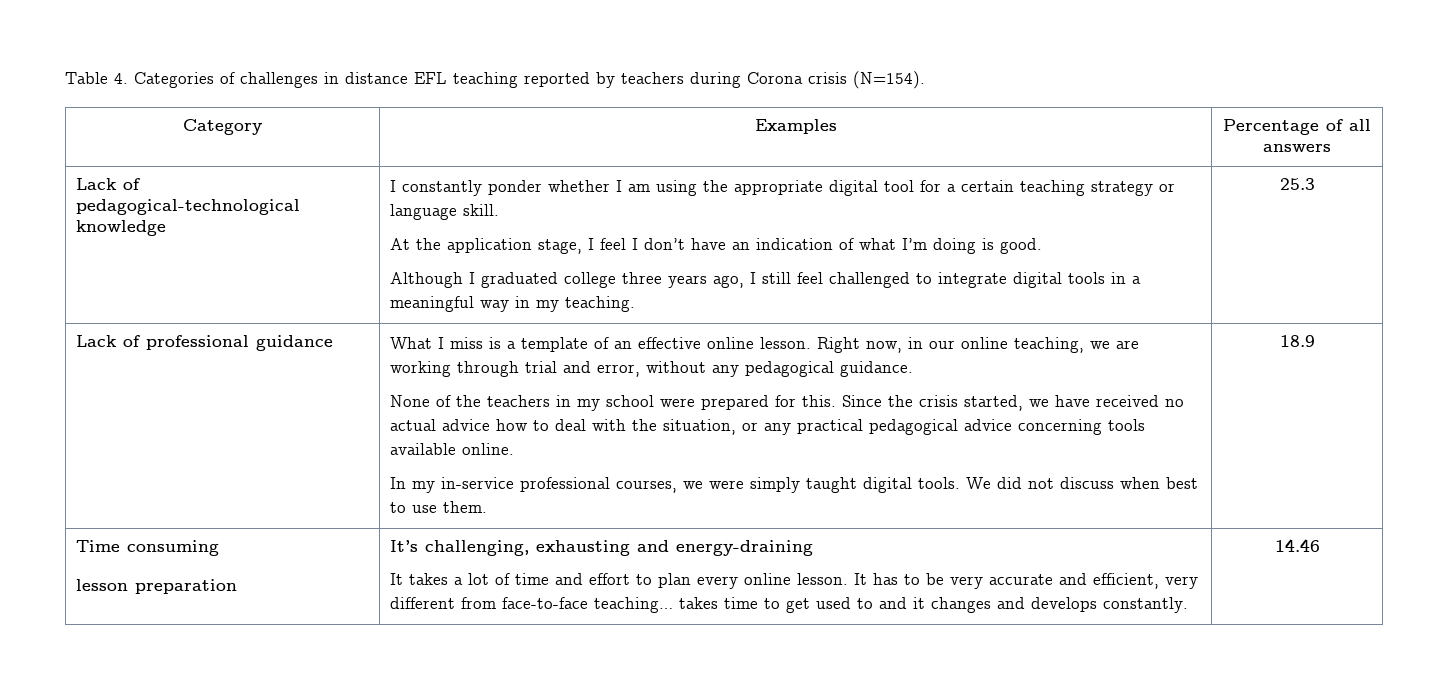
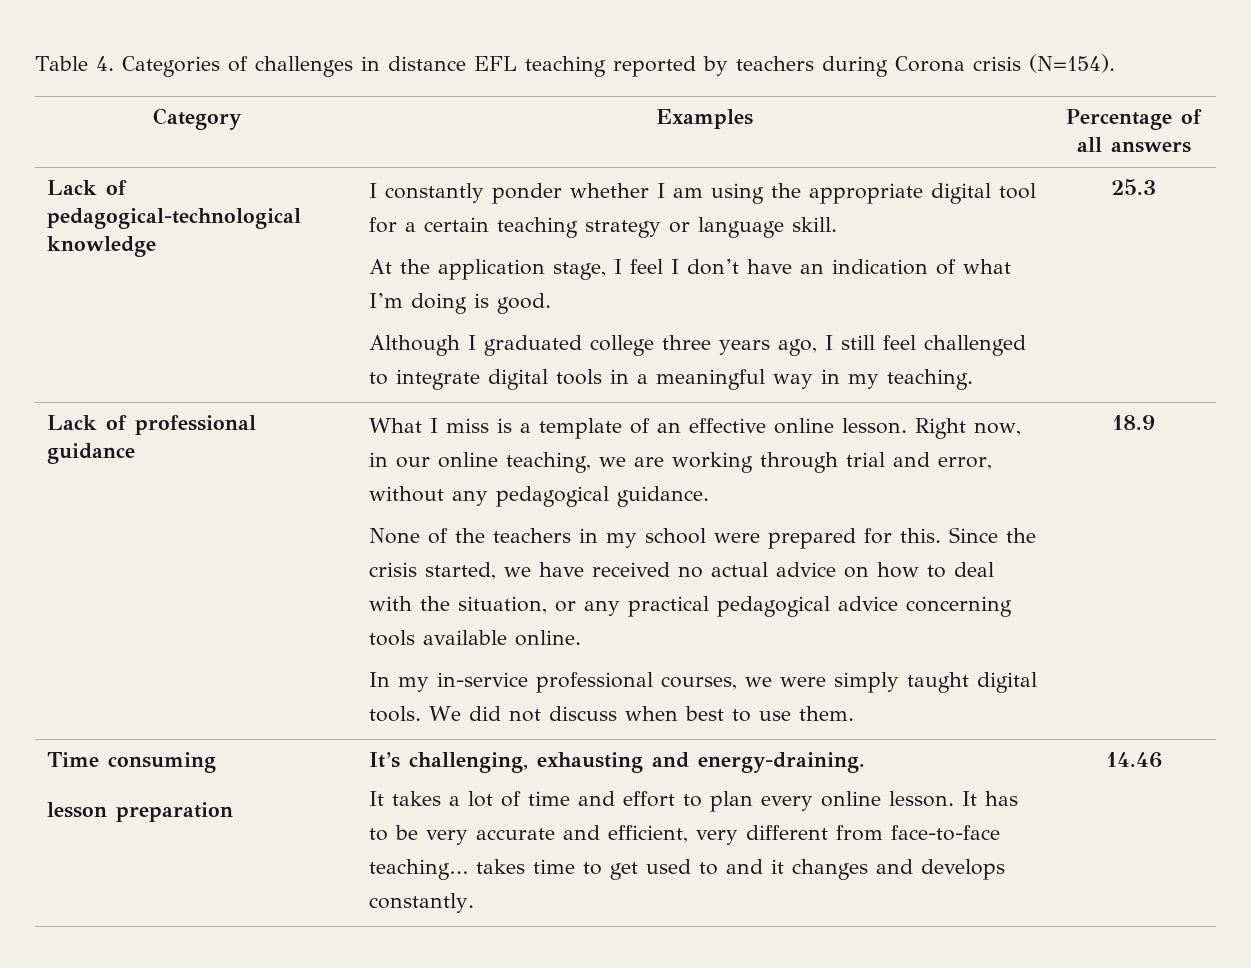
(491, 425) none -> [844,566,870,578] on
[676,540,814,556] energy-draining -> [698,752,866,773] energy-draining.

